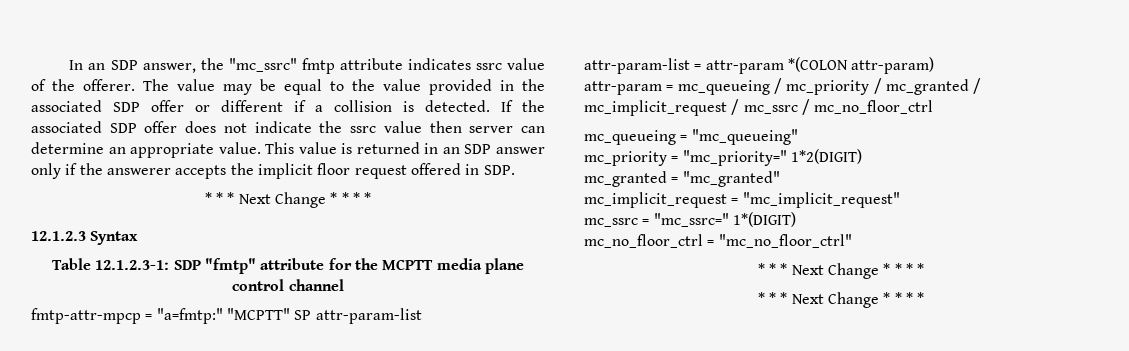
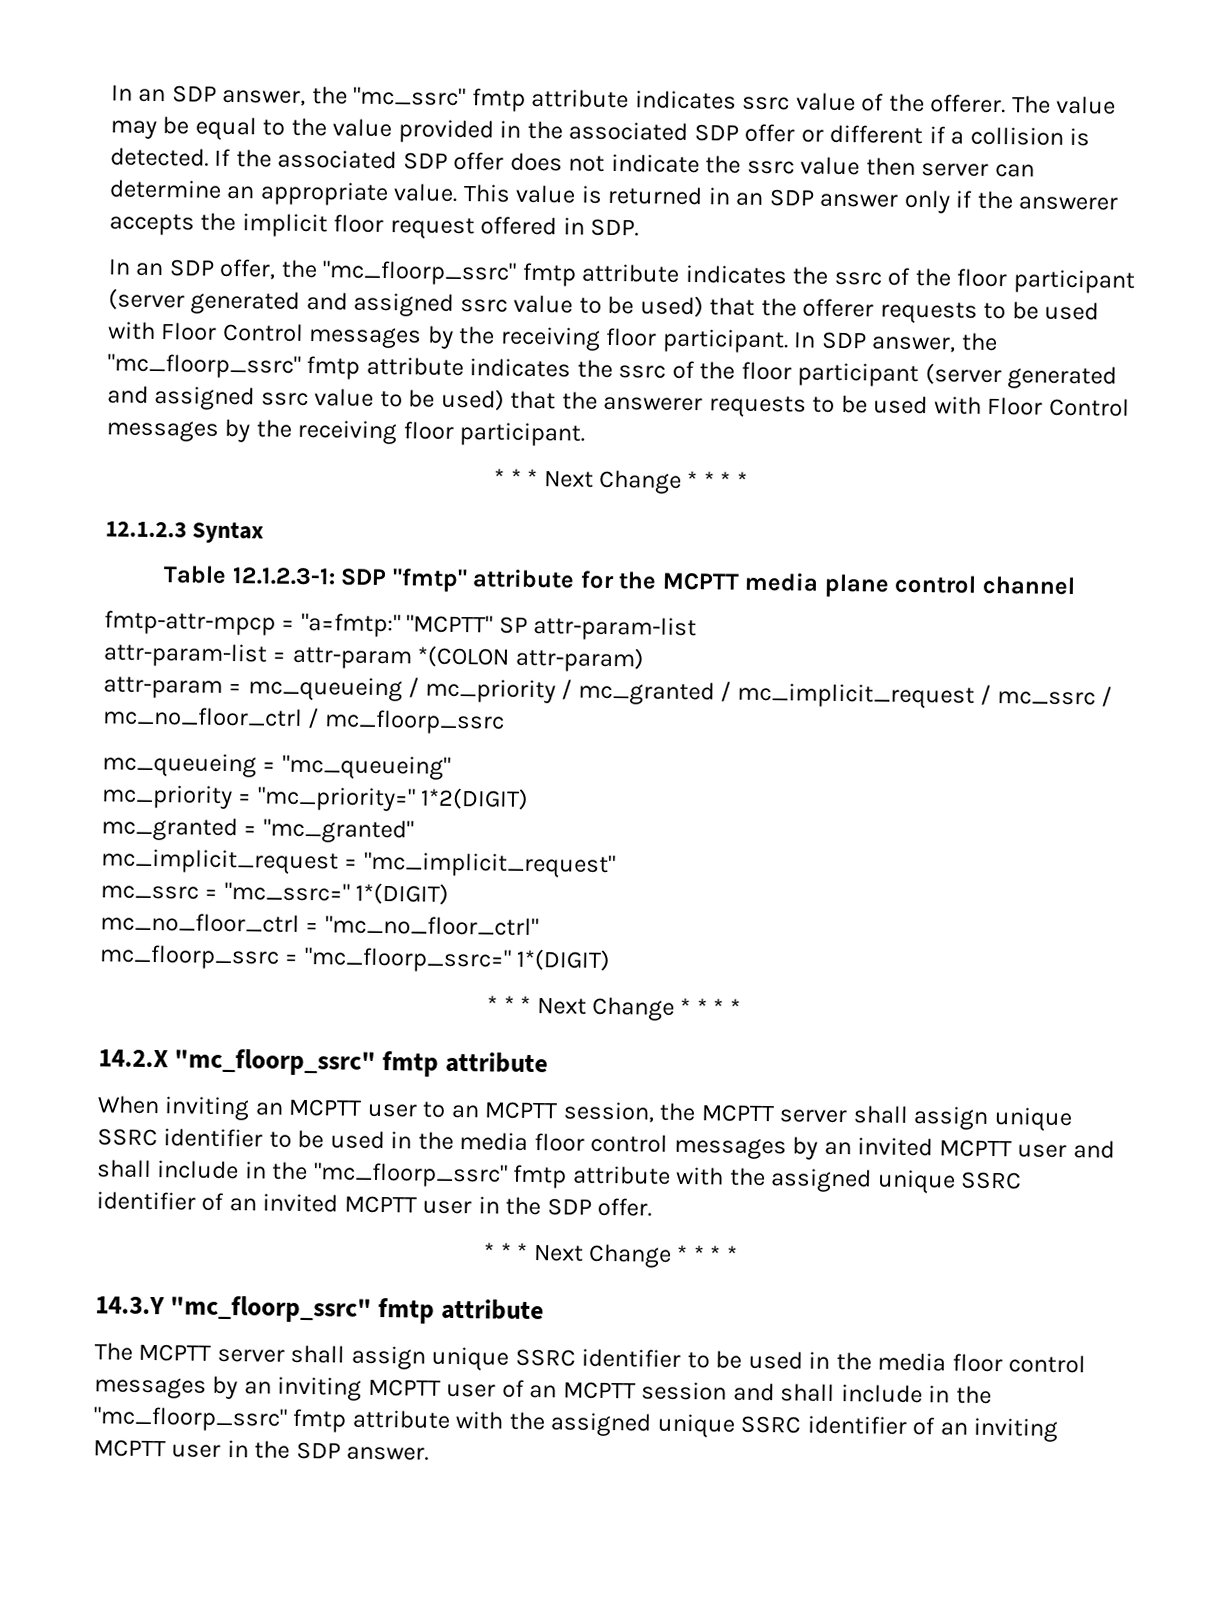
(515, 170) none -> [108,258,1135,294] [108,288,1100,324] [107,321,998,354] [107,353,1118,390] [107,385,1130,418] [106,418,586,447] // In an SDP offer, the "mc_floorp_ssrc" fmtp attribute indicates the ssrc of the floor participant (server generated and assigned ssrc value to be used) that the offerer requests to be used with Floor Control messages by the receiving floor participant. In SDP answer, the "mc_floorp_ssrc" fmtp attribute indicates the ssrc of the floor participant (server generated and assigned ssrc value to be used) that the answerer requests to be used with Floor Control messages by the receiving floor participant.
(934, 107) none -> [307,708,505,735] / mc_floorp_ssrc
[757,263,925,279] [757,292,925,308] // * * * Next Change * * * * // * * * Next Change * * * * -> [99,944,612,973] [487,995,741,1021] [98,1048,548,1077] [97,1095,1073,1132] [97,1128,1115,1160] [97,1159,1023,1194] [96,1191,653,1217] [483,1242,738,1268] [95,1295,544,1324] [94,1342,1087,1374] [94,1375,992,1405] [93,1406,1059,1442] [93,1439,430,1461] // mc_floorp_ssrc = "mc_floorp_ssrc=" 1*(DIGIT) // * * * Next Change * * * * // 14.2.X "mc_floorp_ssrc" fmtp attribute // When inviting an MCPTT user to an MCPTT session, the MCPTT server shall assign unique SSRC identifier to be used in the media floor control messages by an invited MCPTT user and shall include in the "mc_floorp_ssrc" fmtp attribute with the assigned unique SSRC identifier of an invited MCPTT user in the SDP offer. // * * * Next Change * * * * // 14.3.Y "mc_floorp_ssrc" fmtp attribute // The MCPTT server shall assign unique SSRC identifier to be used in the media floor control messages by an inviting MCPTT user of an MCPTT session and shall include in the "mc_floorp_ssrc" fmtp attribute with the assigned unique SSRC identifier of an inviting MCPTT user in the SDP answer.

